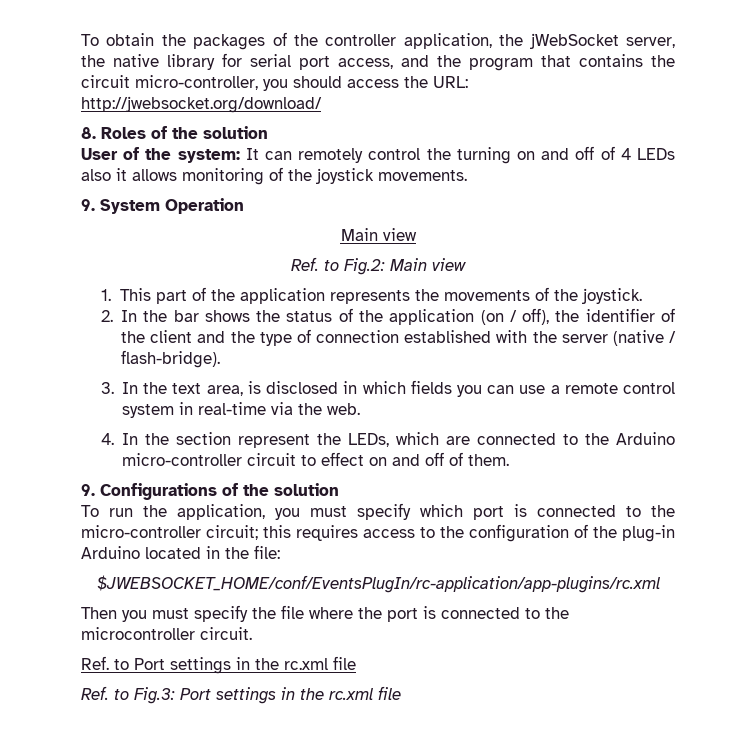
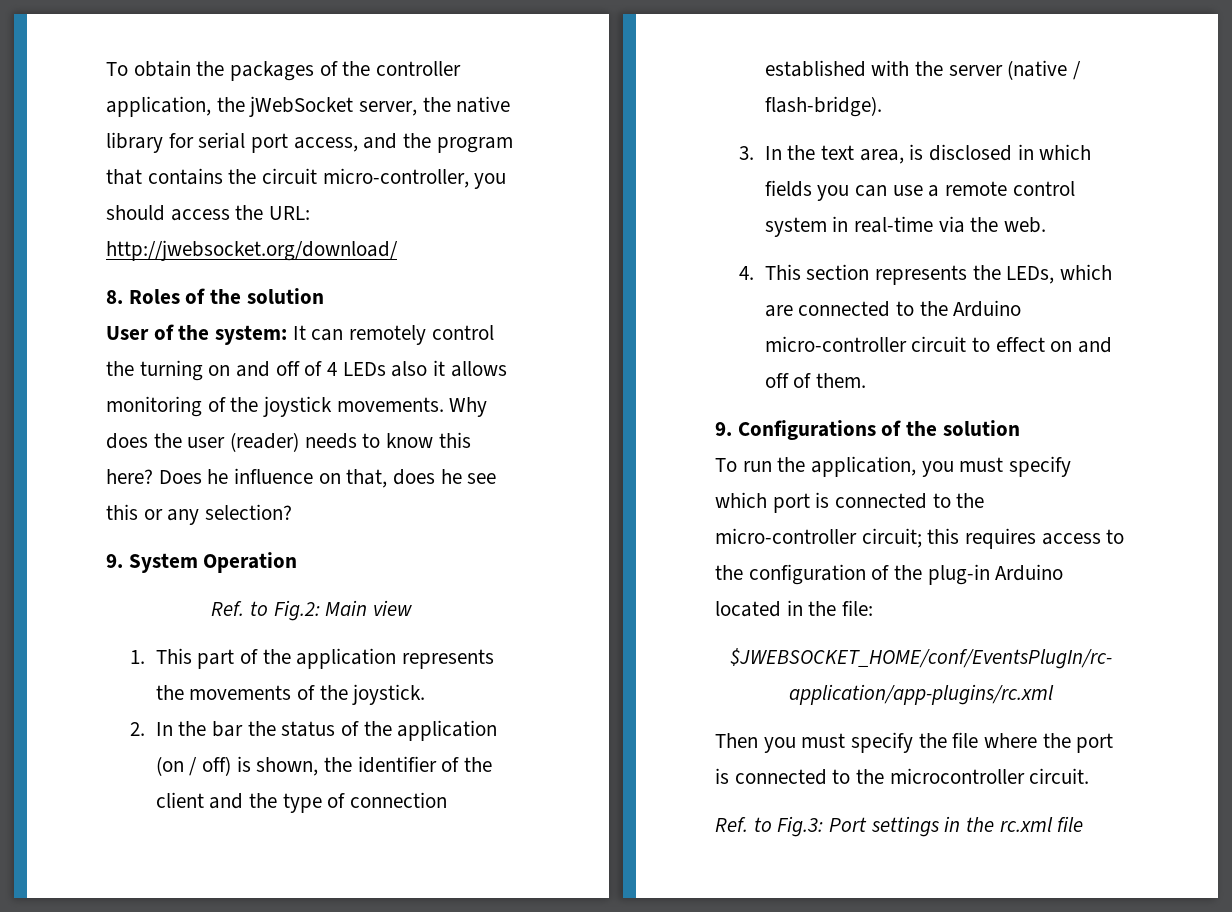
(467, 175) none -> [449,397,488,417] [106,432,471,452] [106,468,497,488] [106,504,293,525] Why does the user (reader) needs to know this here? Does he influence on that, does he see this or any selection?
[340,228,417,241] // Main view -> (298, 562) none
[204,310,250,322] shows -> (244, 729) none
[522,308,550,325] off), -> [202,756,319,776] off) is shown,
[121,432,310,448] In the section represent -> [764,264,968,285] This section represents
[81,656,356,674] // Ref. to Port settings in the rc.xml file -> (1090, 776) none

